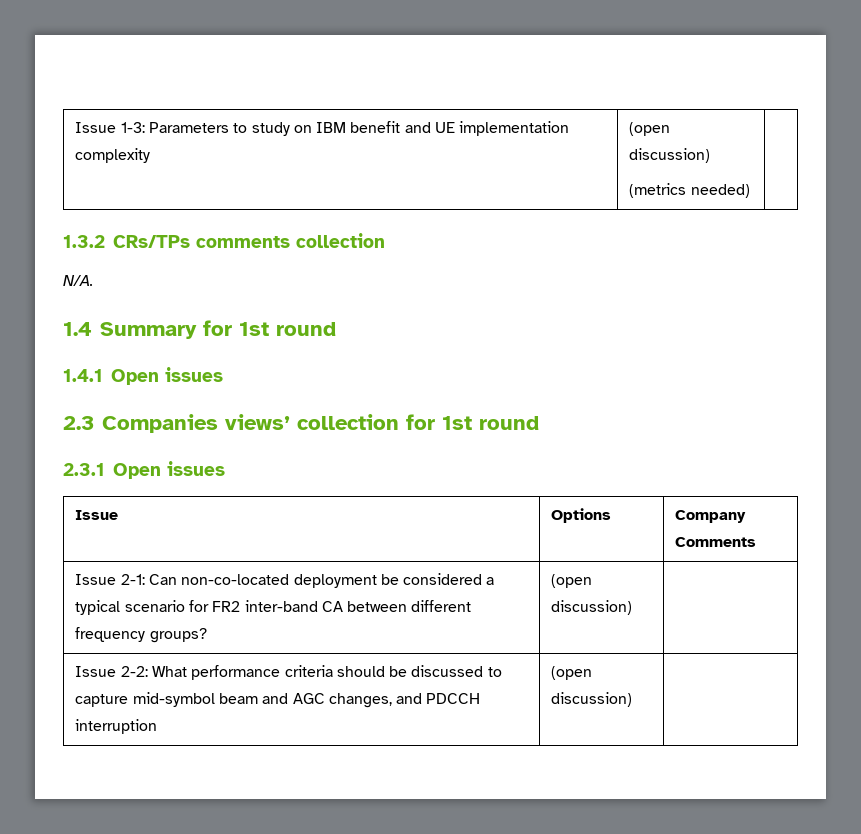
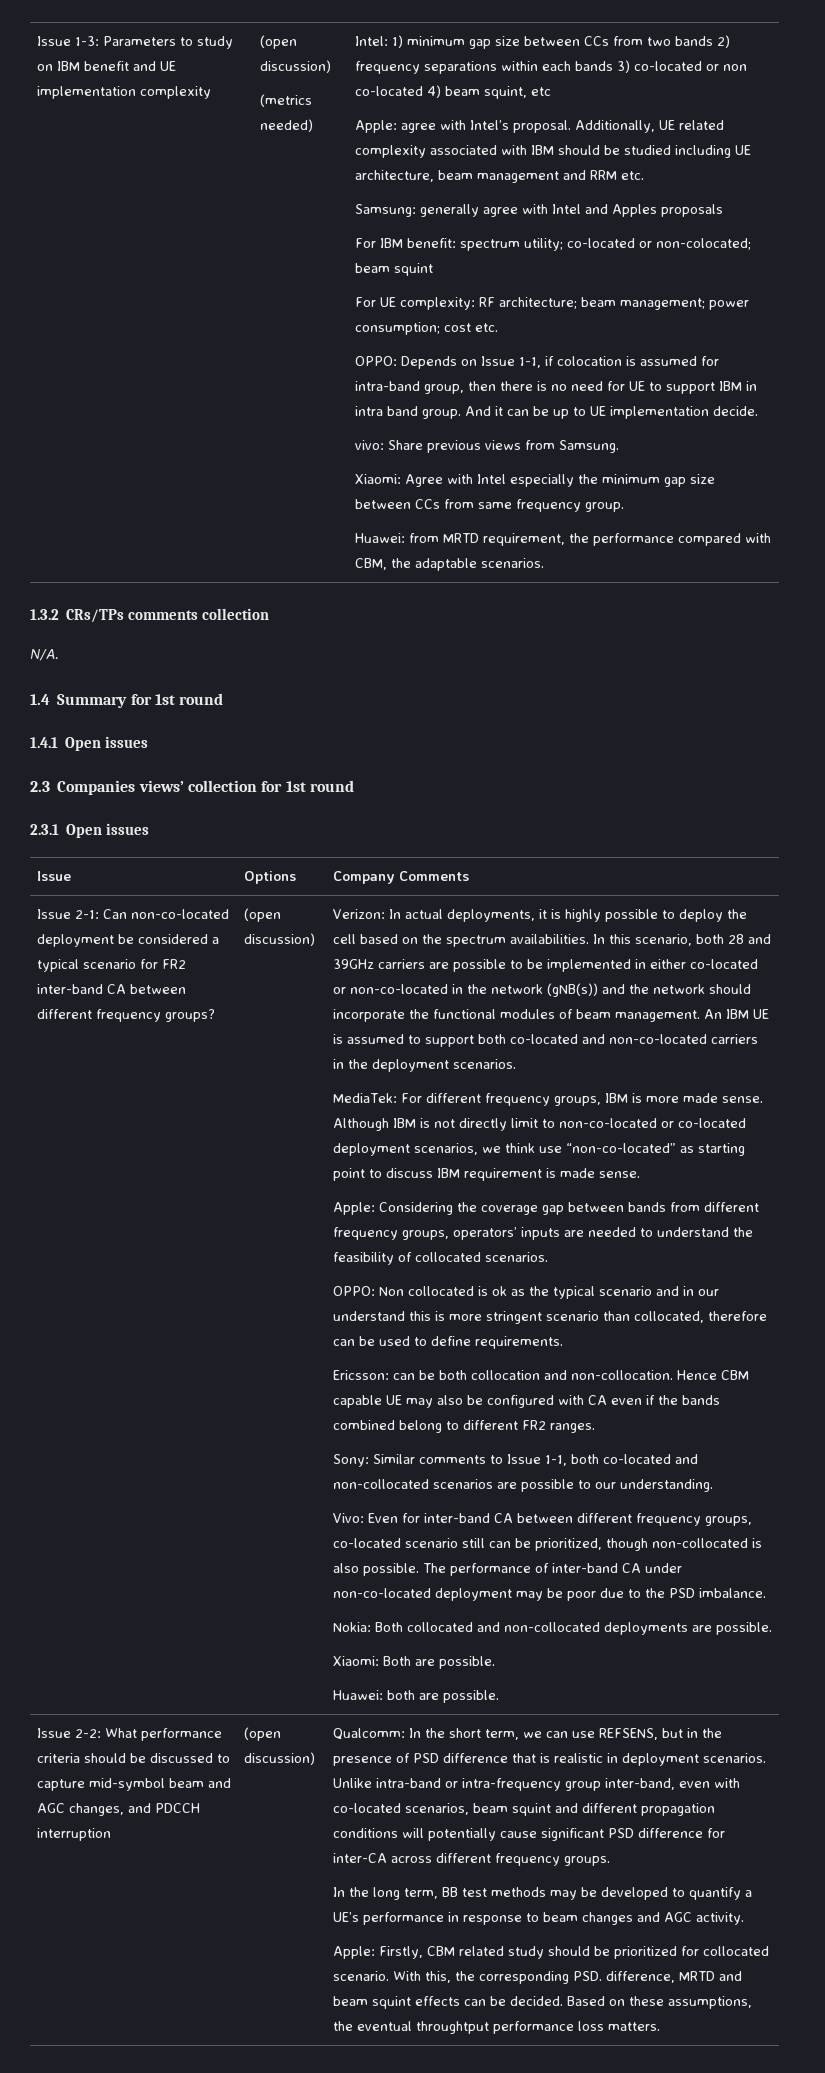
(750, 191) none -> [354,35,730,49] [354,60,747,74] [354,85,551,99] [354,120,724,133] [354,145,751,158] [354,170,644,183] [354,204,723,217] [354,238,751,251] [354,263,433,276] [354,297,749,310] [354,322,498,335] [354,356,719,369] [354,381,757,394] [354,406,758,419] [354,440,619,453] [354,474,715,487] [354,499,624,512] [354,533,771,546] [354,558,544,571] Intel: 1) minimum gap size between CCs from two bands 2) frequency separations within each bands 3) co-located or non co-located 4) beam squint, etc // Apple: agree with Intel’s proposal. Additionally, UE related complexity associated with IBM should be studied including UE architecture, beam management and RRM etc. // Samsung: generally agree with Intel and Apples proposals // For IBM benefit: spectrum utility; co-located or non-colocated; beam squint // For UE complexity: RF architecture; beam management; power consumption; cost etc. // OPPO: Depends on Issue 1-1, if colocation is assumed for intra-band group, then there is no need for UE to support IBM in intra band group. And it can be up to UE implementation decide. // vivo: Share previous views from Samsung. // Xiaomi: Agree with Intel especially the minimum gap size between CCs from same frequency group. // Huawei: from MRTD requirement, the performance compared with CBM, the adaptable scenarios.
(633, 607) none -> [332,909,747,922] [332,934,771,947] [332,959,758,972] [332,983,751,997] [332,1009,769,1022] [332,1034,758,1047] [332,1059,516,1072] [332,1093,763,1106] [332,1118,746,1131] [332,1143,745,1156] [332,1168,640,1181] [332,1202,759,1215] [332,1227,753,1240] [332,1252,548,1265] [332,1286,719,1299] [332,1311,767,1324] [332,1336,563,1349] [332,1370,749,1380] [332,1395,720,1408] [332,1420,595,1433] [332,1454,698,1467] [332,1479,713,1492] [332,1513,752,1526] [332,1538,762,1551] [332,1563,682,1576] [332,1588,766,1601] [332,1622,772,1635] [332,1656,495,1669] [332,1690,499,1703] Verizon: In actual deployments, it is highly possible to deploy the cell based on the spectrum availabilities. In this scenario, both 28 and 39GHz carriers are possible to be implemented in either co-located or non-co-located in the network (gNB(s)) and the network should incorporate the functional modules of beam management. An IBM UE is assumed to support both co-located and non-co-located carriers in the deployment scenarios. // MediaTek: For different frequency groups, IBM is more made sense. Although IBM is not directly limit to non-co-located or co-located deployment scenarios, we think use “non-co-located” as starting point to discuss IBM requirement is made sense. // Apple: Considering the coverage gap between bands from different frequency groups, operators’ inputs are needed to understand the feasibility of collocated scenarios. // OPPO: Non collocated is ok as the typical scenario and in our understand this is more stringent scenario than collocated, therefore can be used to define requirements. // Ericsson: can be both collocation and non-collocation. Hence CBM capable UE may also be configured with CA even if the bands combined belong to different FR2 ranges. // Sony: Similar comments to Issue 1-1, both co-located and non-collocated scenarios are possible to our understanding. // Vivo: Even for inter-band CA between different frequency groups, co-located scenario still can be prioritized, though non-collocated is also possible. The performance of inter-band CA under non-co-located deployment may be poor due to the PSD imbalance. // Nokia: Both collocated and non-collocated deployments are possible. // Xiaomi: Both are possible. // Huawei: both are possible.
(633, 699) none -> [332,1728,722,1740] [332,1753,766,1766] [332,1778,740,1791] [332,1803,715,1816] [332,1828,725,1841] [332,1853,610,1866] [332,1887,752,1900] [332,1912,744,1925] [332,1946,769,1959] [332,1971,742,1984] [332,1996,752,2009] [332,2021,660,2034] Qualcomm: In the short term, we can use REFSENS, but in the presence of PSD difference that is realistic in deployment scenarios. Unlike intra-band or intra-frequency group inter-band, even with co-located scenarios, beam squint and different propagation conditions will potentially cause significant PSD difference for inter-CA across different frequency groups. // In the long term, BB test methods may be developed to quantify a UE’s performance in response to beam changes and AGC activity. // Apple: Firstly, CBM related study should be prioritized for collocated scenario. With this, the corresponding PSD. difference, MRTD and beam squint effects can be decided. Based on these assumptions, the eventual throughtput performance loss matters.

